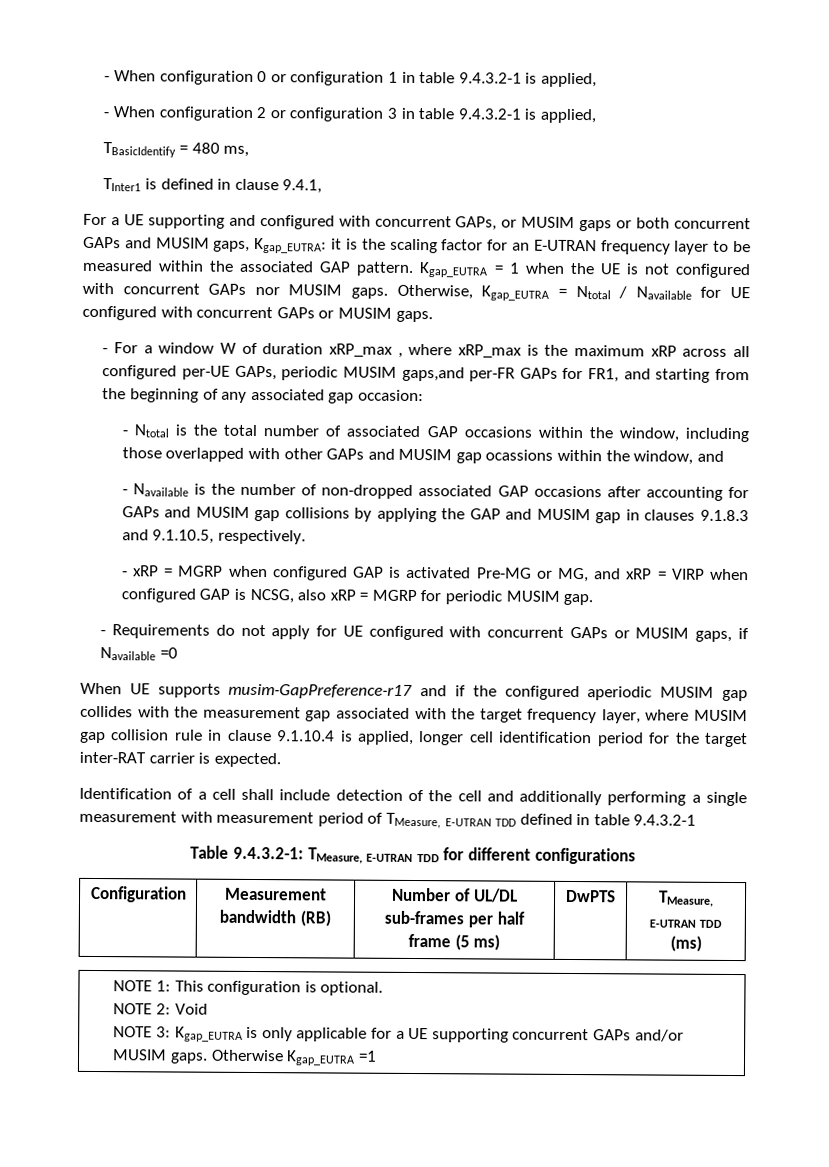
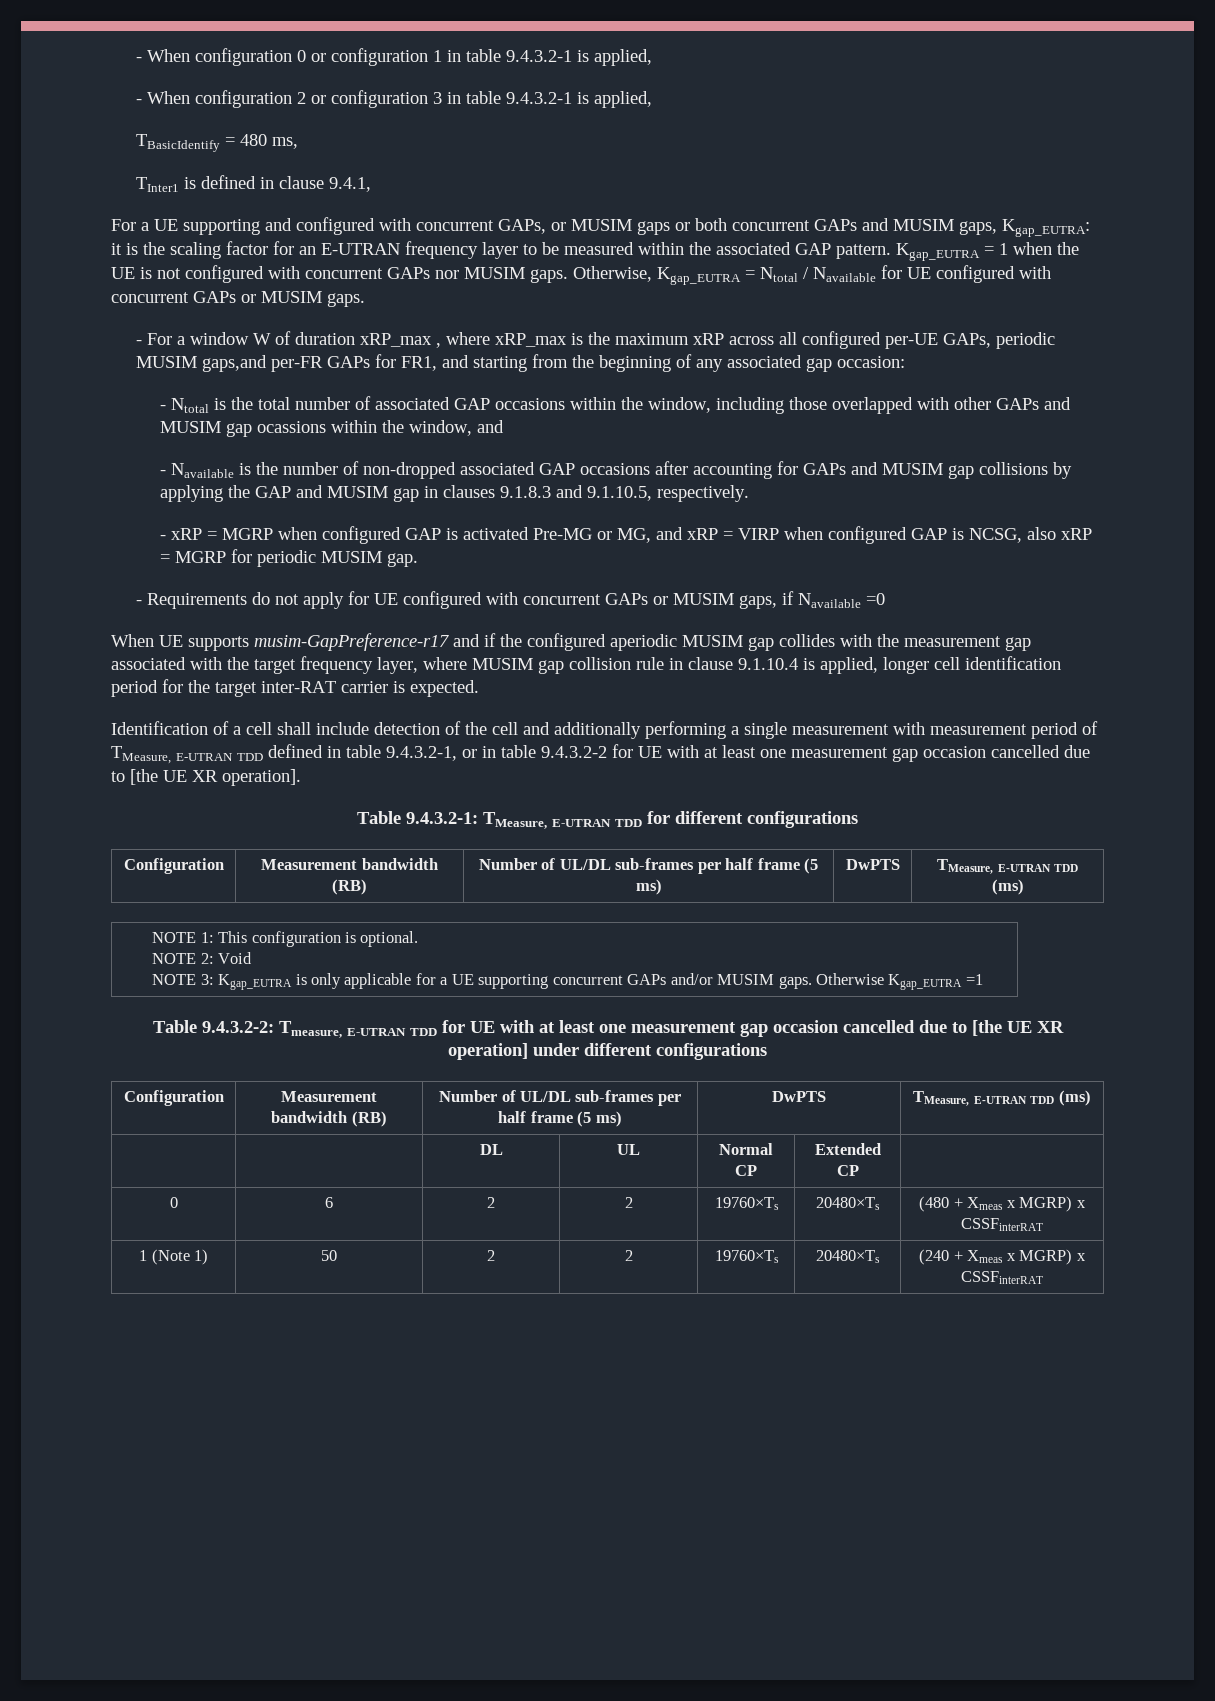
[633,814,697,826] 9.4.3.2-1 -> [386,744,1090,762] [111,769,301,786] 9.4.3.2-1, or in table 9.4.3.2-2 for UE with at least one measurement gap occasion cancelled due to [the UE XR operation].
(377, 1056) none -> [152,1020,1064,1038] [448,1043,767,1060] [123,1090,224,1106] [281,1091,377,1102] [271,1111,387,1127] [439,1090,681,1106] [498,1111,622,1127] [772,1091,826,1102] [913,1090,1091,1106] [479,1144,503,1155] [617,1144,640,1155] [719,1143,773,1155] [735,1165,757,1176] [814,1143,881,1155] [836,1165,859,1176] [169,1197,178,1208] [325,1197,333,1208] [486,1197,495,1208] [624,1197,633,1208] [714,1197,779,1210] [816,1197,880,1210] [919,1196,1086,1212] [961,1218,1043,1231] [139,1249,208,1265] [321,1250,337,1261] [486,1250,495,1261] [624,1250,633,1261] [714,1250,779,1263] [816,1250,880,1263] [919,1249,1086,1265] [961,1271,1043,1284] // Table 9.4.3.2-2: Tmeasure, E-UTRAN TDD for UE with at least one measurement gap occasion cancelled due to [the UE XR operation] under different configurations // Configuration | Measurement bandwidth (RB) | Number of UL/DL sub-frames per half frame (5 ms) | DwPTS | TMeasure, E-UTRAN TDD (ms) // | | DL | UL | Normal CP | Extended CP | // 0 | 6 | 2 | 2 | 19760×Ts | 20480×Ts | (480 + Xmeas x MGRP) x CSSFinterRAT // 1 (Note 1) | 50 | 2 | 2 | 19760×Ts | 20480×Ts | (240 + Xmeas x MGRP) x CSSFinterRAT

